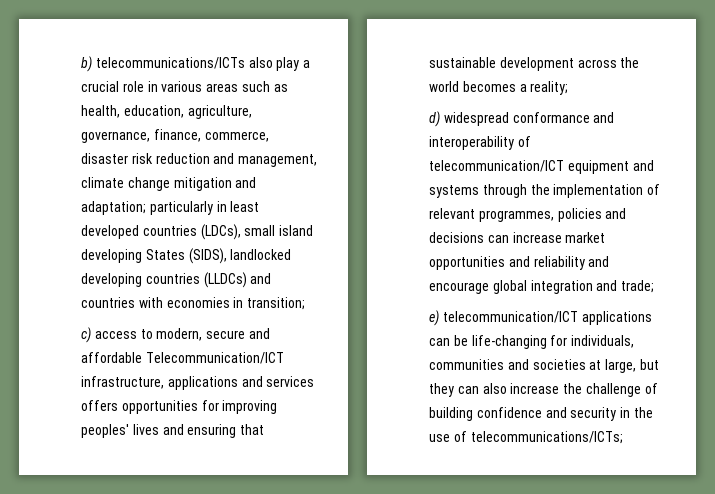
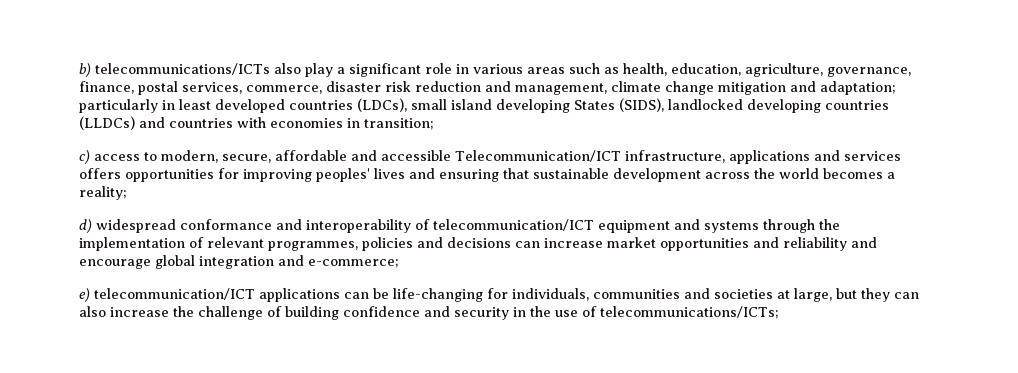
[81,81,119,92] crucial -> [349,63,421,77] significant
(201, 135) none -> [138,81,242,95] postal services,
[206,328,270,339] [81,352,142,363] secure and affordable -> [222,150,451,163] secure, affordable and accessible
[621,280,655,293] trade; -> [308,259,399,268] e-commerce;

